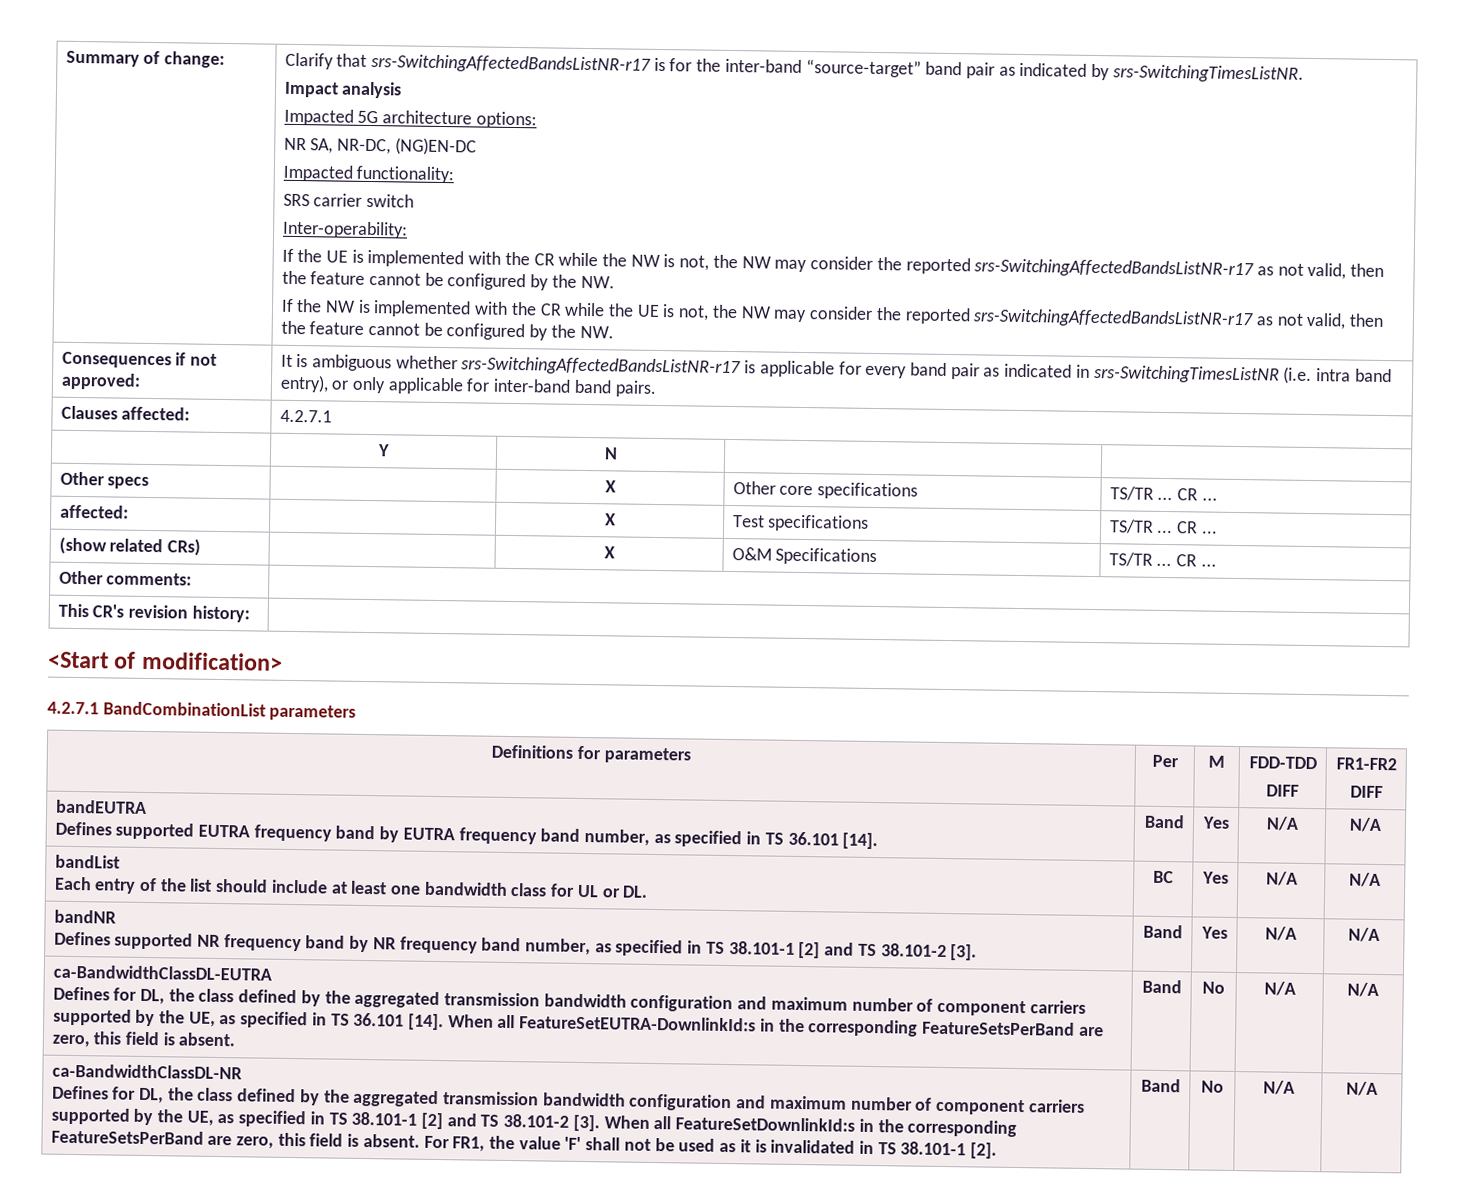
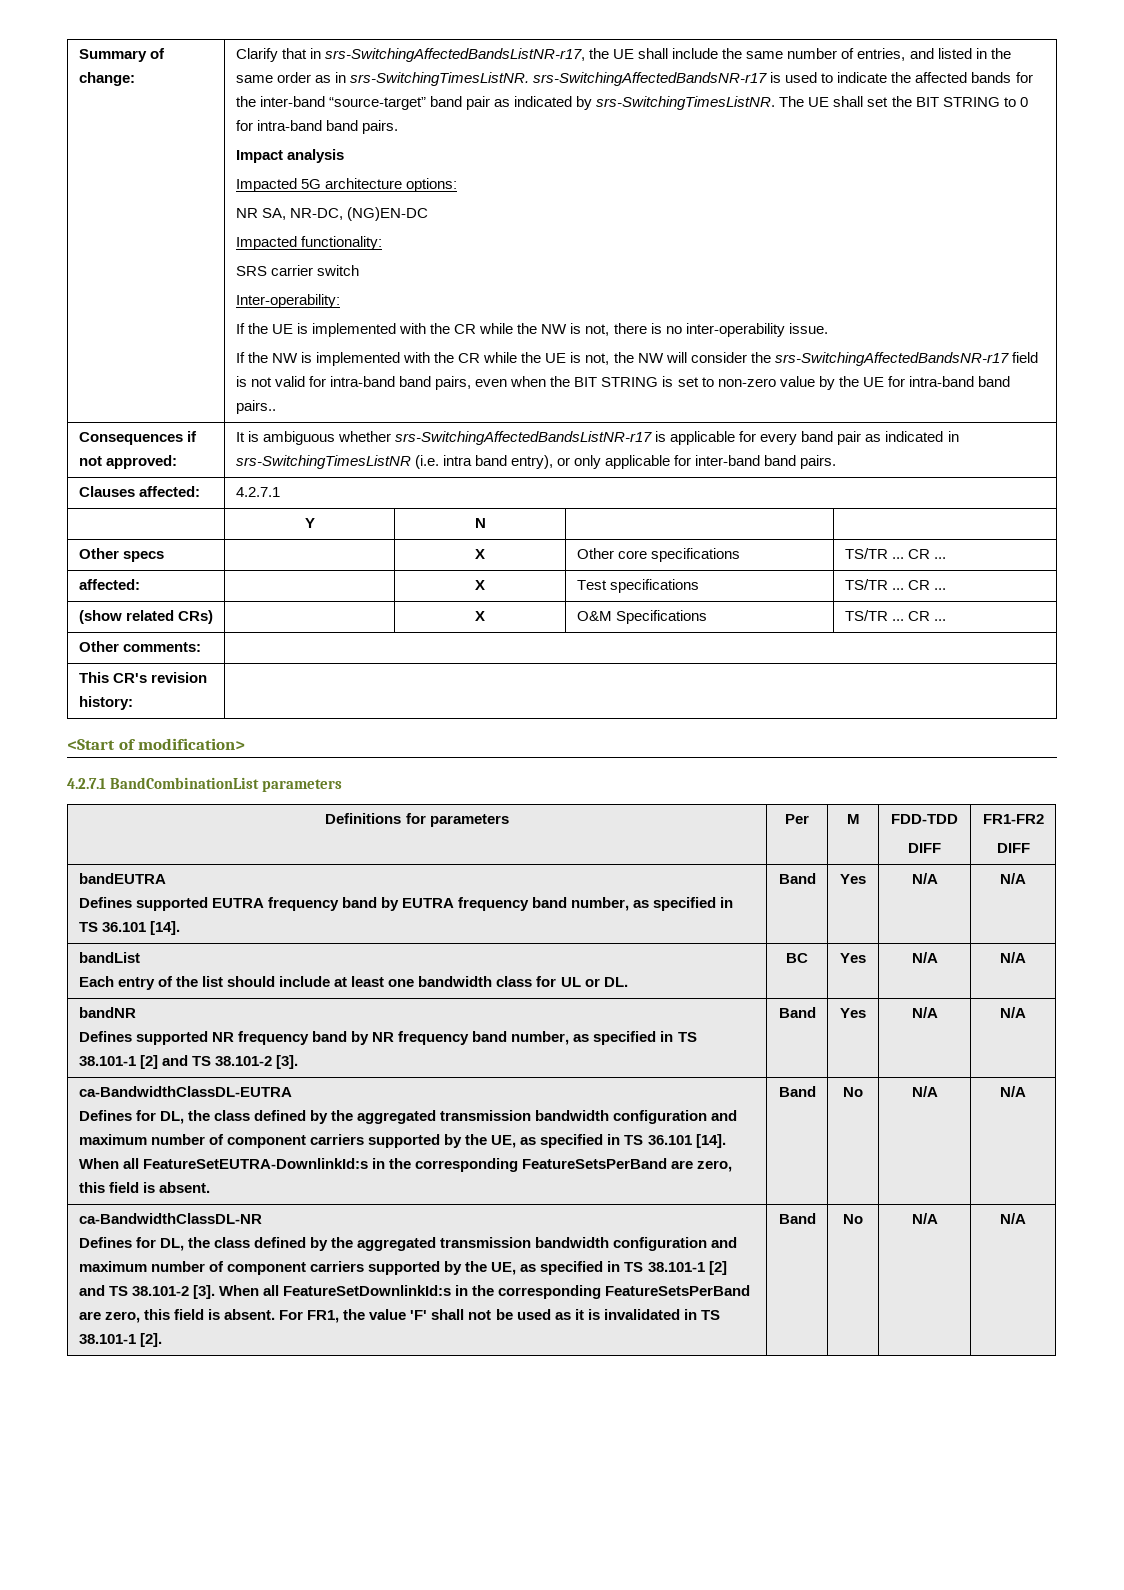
[370,53,666,74] srs-SwitchingAffectedBandsListNR-r17 is -> [309,48,1011,62] [235,72,1012,86] in srs-SwitchingAffectedBandsListNR-r17, the UE shall include the same number of entries, and listed in the same order as in srs-SwitchingTimesListNR. srs-SwitchingAffectedBandsNR-r17 is used to indicate the affected bands
(1304, 73) none -> [779,96,1028,107] [235,120,399,134] The UE shall set the BIT STRING to 0 for intra-band band pairs.
[712,254,1385,280] [281,270,615,291] the NW may consider the reported srs-SwitchingAffectedBandsListNR-r17 as not valid, then the feature cannot be configured by the NW. -> [613,323,828,337] there is no inter-operability issue.
[773,306,1385,330] [280,320,614,341] may consider the reported srs-SwitchingAffectedBandsListNR-r17 as not valid, then the feature cannot be configured by the NW. -> [665,352,1038,366] [235,376,1010,390] [235,400,276,414] will consider the srs-SwitchingAffectedBandsNR-r17 field is not valid for intra-band band pairs, even when the BIT STRING is set to non-zero value by the UE for intra-band band pairs..

